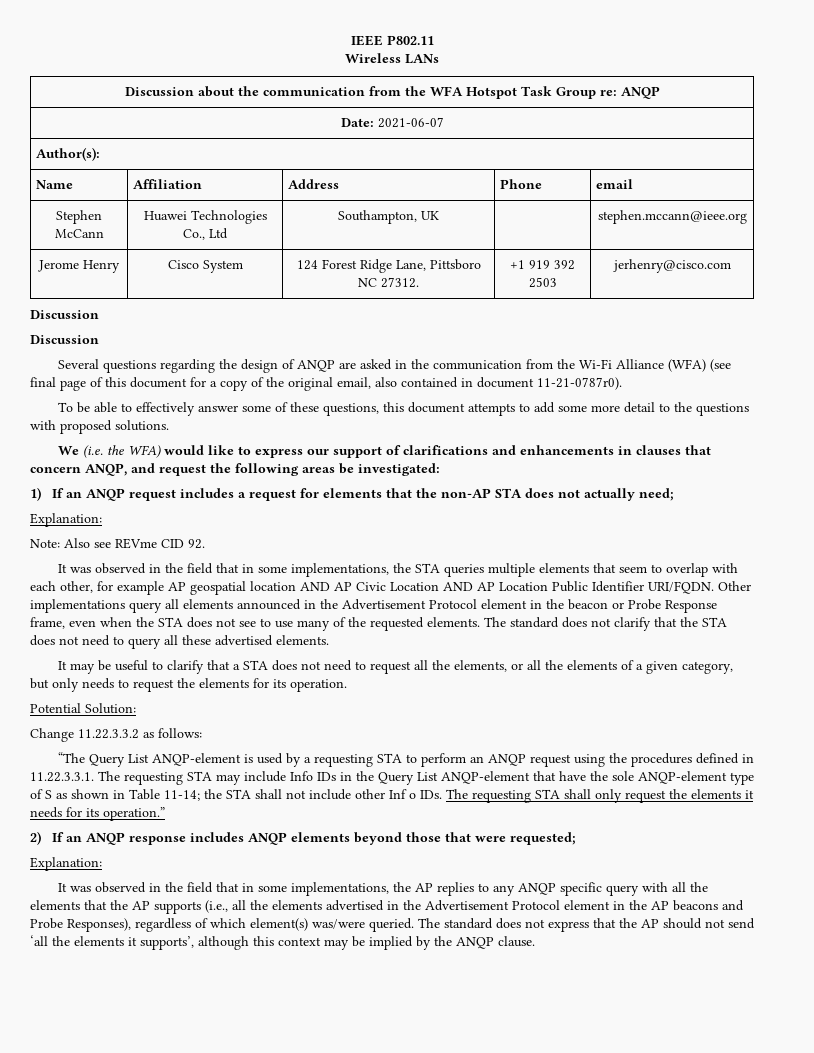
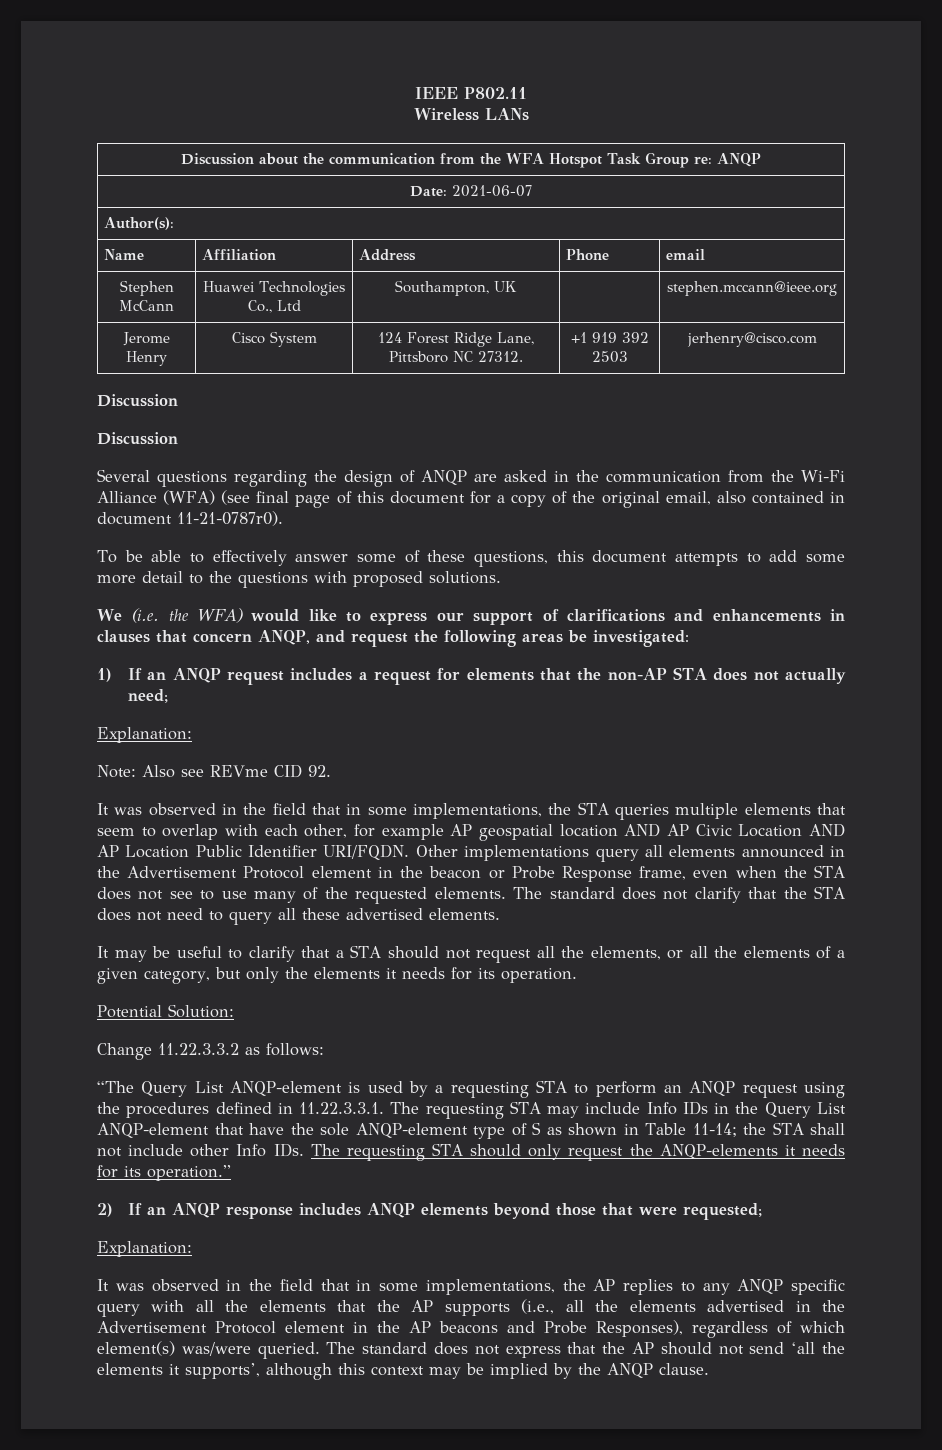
[271,660,366,671] does not need to -> [387,946,471,959] should not
[82,678,249,692] needs to request the elements -> [284,967,445,979] the elements it needs
[389,789,416,799] Inf o -> [236,1144,267,1157] Info
[564,789,591,799] shall -> [470,1144,522,1157] should
[691,789,741,799] elements -> [659,1144,778,1159] ANQP-elements

